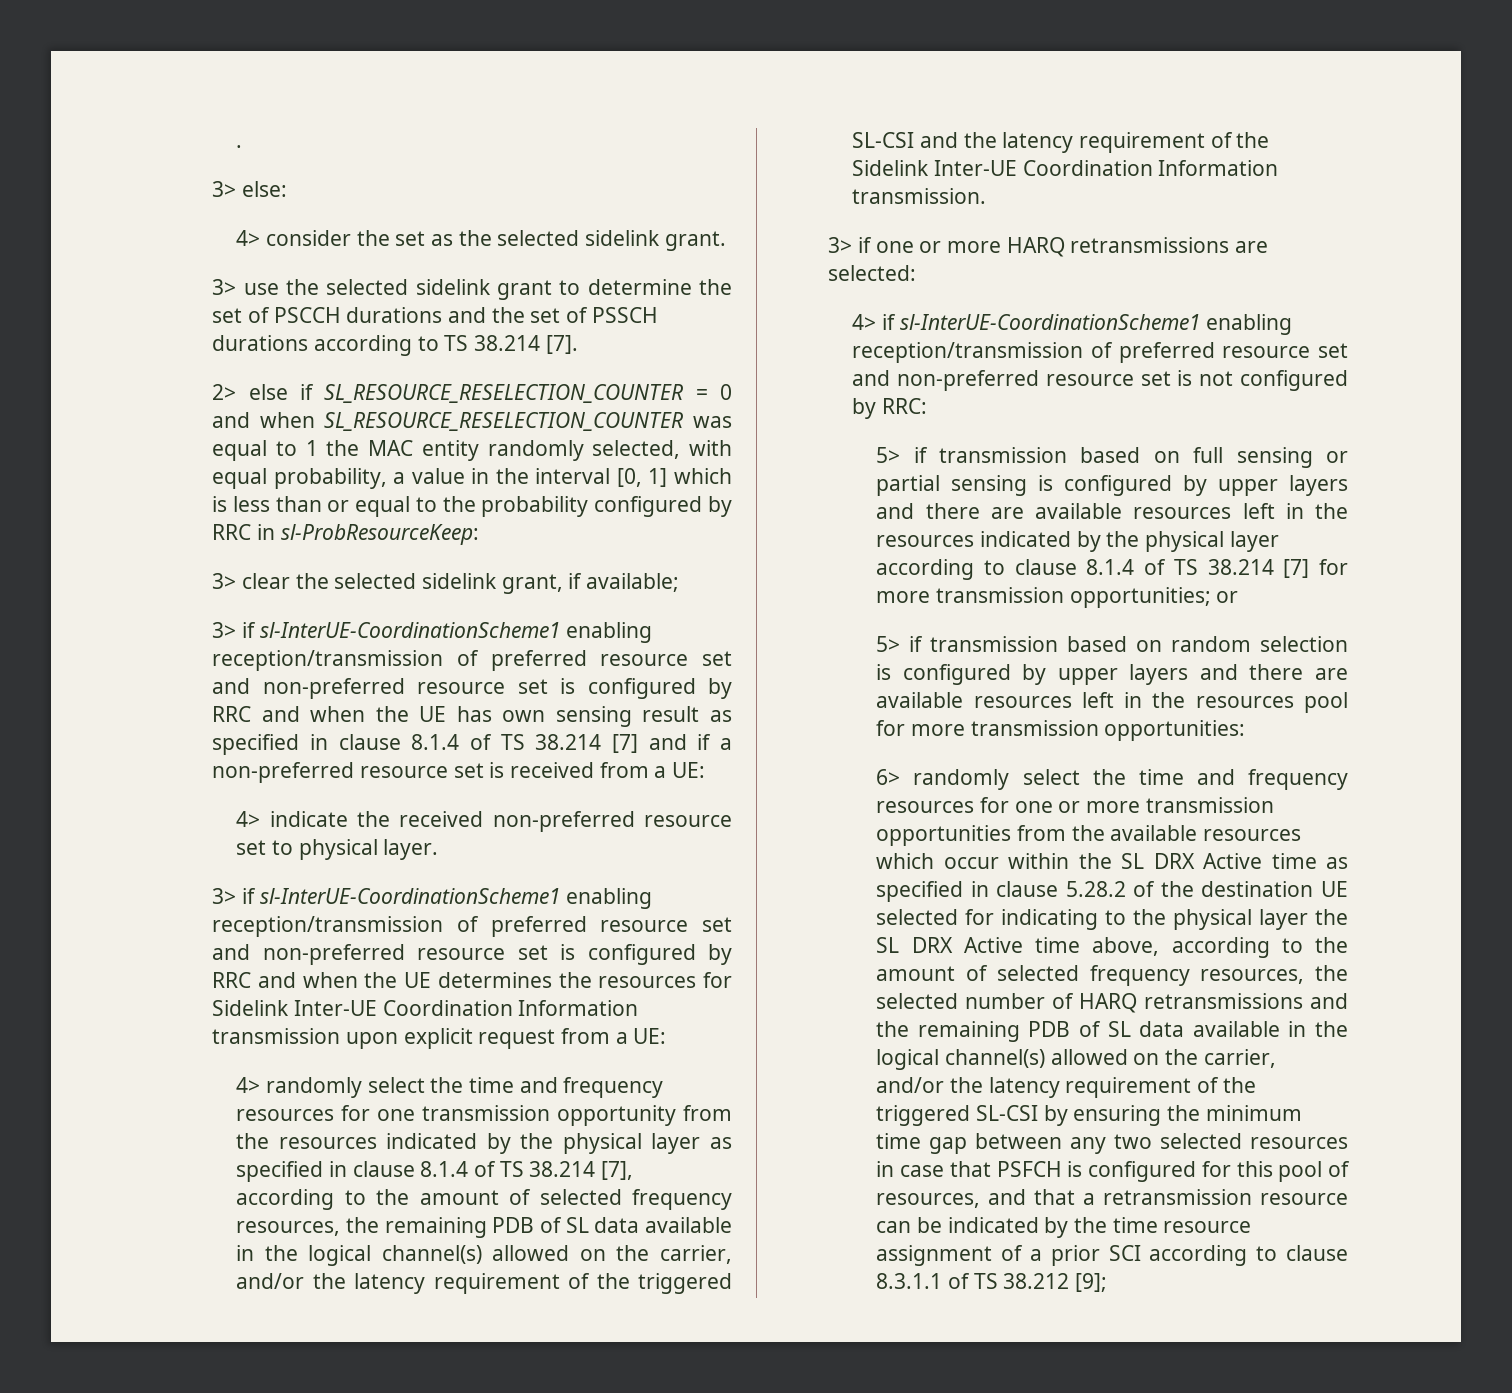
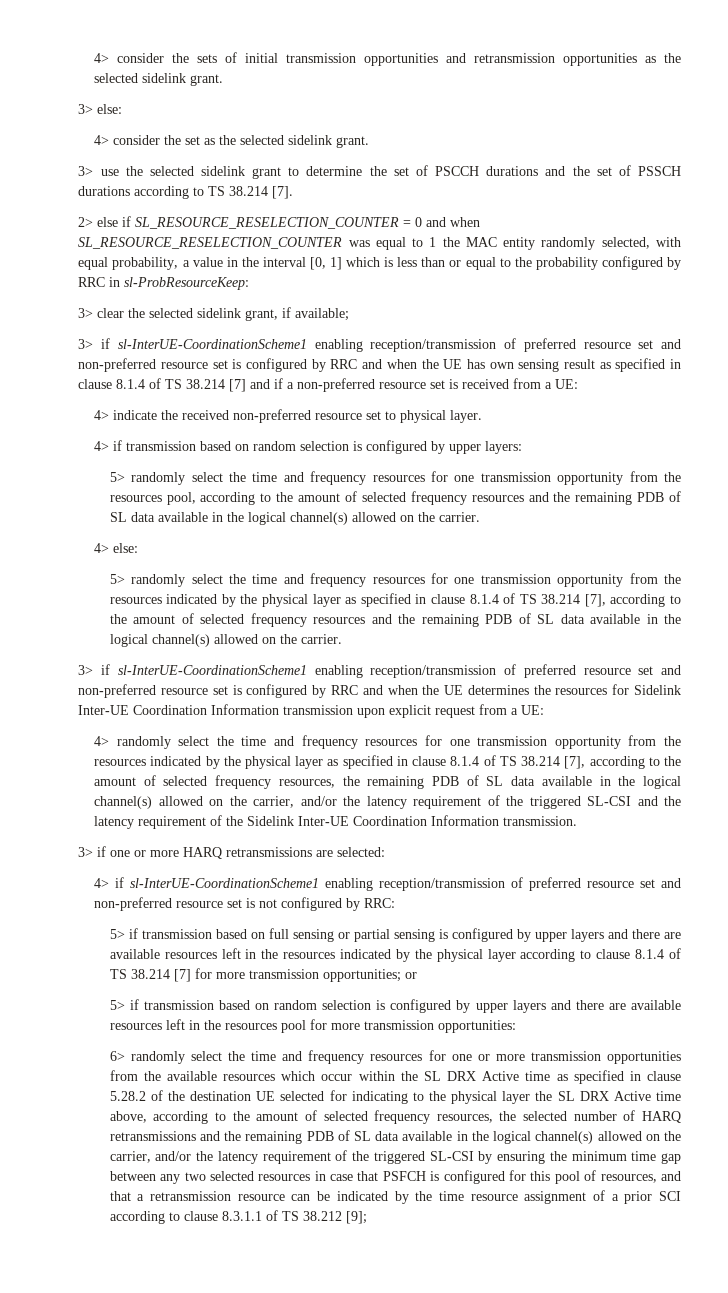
[236,145,243,148] . -> [94,52,681,66] [94,73,224,86] 4> consider the sets of initial transmission opportunities and retransmission opportunities as the selected sidelink grant.
(439, 849) none -> [94,440,523,454] [109,471,681,485] [109,491,681,505] [109,512,480,525] [94,543,139,553] [109,573,681,587] [109,593,682,607] [109,613,682,627] [109,634,342,647] // 4> if transmission based on random selection is configured by upper layers: // 5> randomly select the time and frequency resources for one transmission opportunity from the resources pool, according to the amount of selected frequency resources and the remaining PDB of SL data available in the logical channel(s) allowed on the carrier. // 4> else: // 5> randomly select the time and frequency resources for one transmission opportunity from the resources indicated by the physical layer as specified in clause 8.1.4 of TS 38.214 [7], according to the amount of selected frequency resources and the remaining PDB of SL data available in the logical channel(s) allowed on the carrier.

